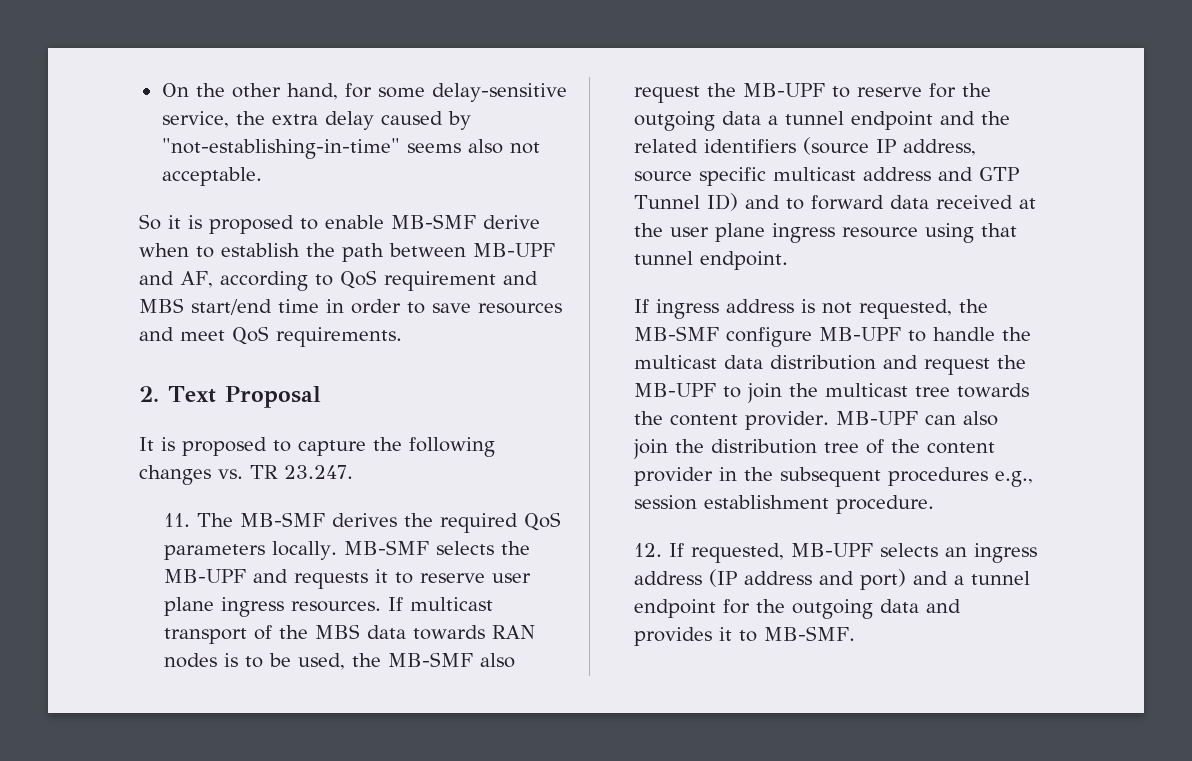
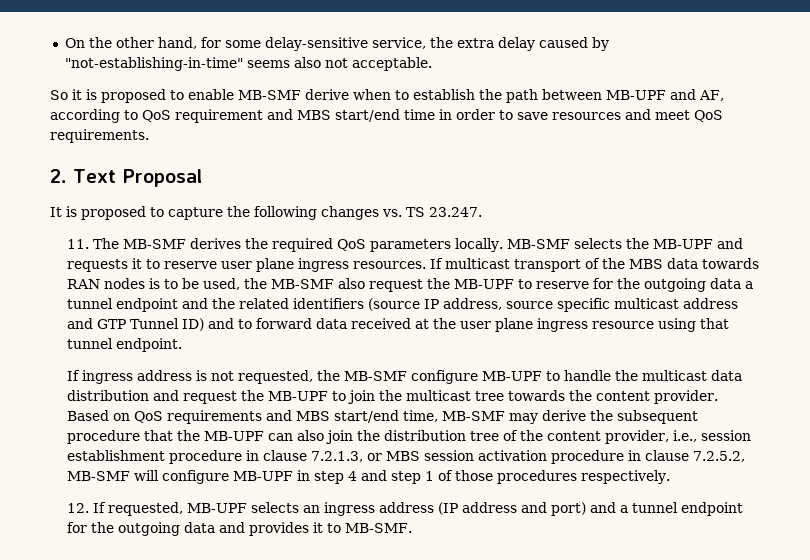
[250,465,278,479] TR -> [406,207,425,217] TS
(830, 420) none -> [66,410,698,424] [66,430,200,444] Based on QoS requirements and MBS start/end time, MB-SMF may derive the subsequent procedure that the
[634,467,1034,487] [634,495,935,514] provider in the subsequent procedures e.g., session establishment procedure. -> [604,430,751,444] [66,450,745,464] [66,470,670,484] provider, i.e., session establishment procedure in clause 7.2.1.3, or MBS session activation procedure in clause 7.2.5.2, MB-SMF will configure MB-UPF in step 4 and step 1 of those procedures respectively.

